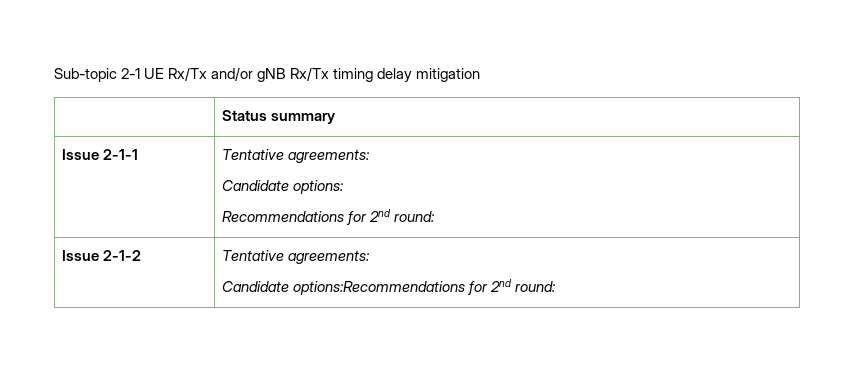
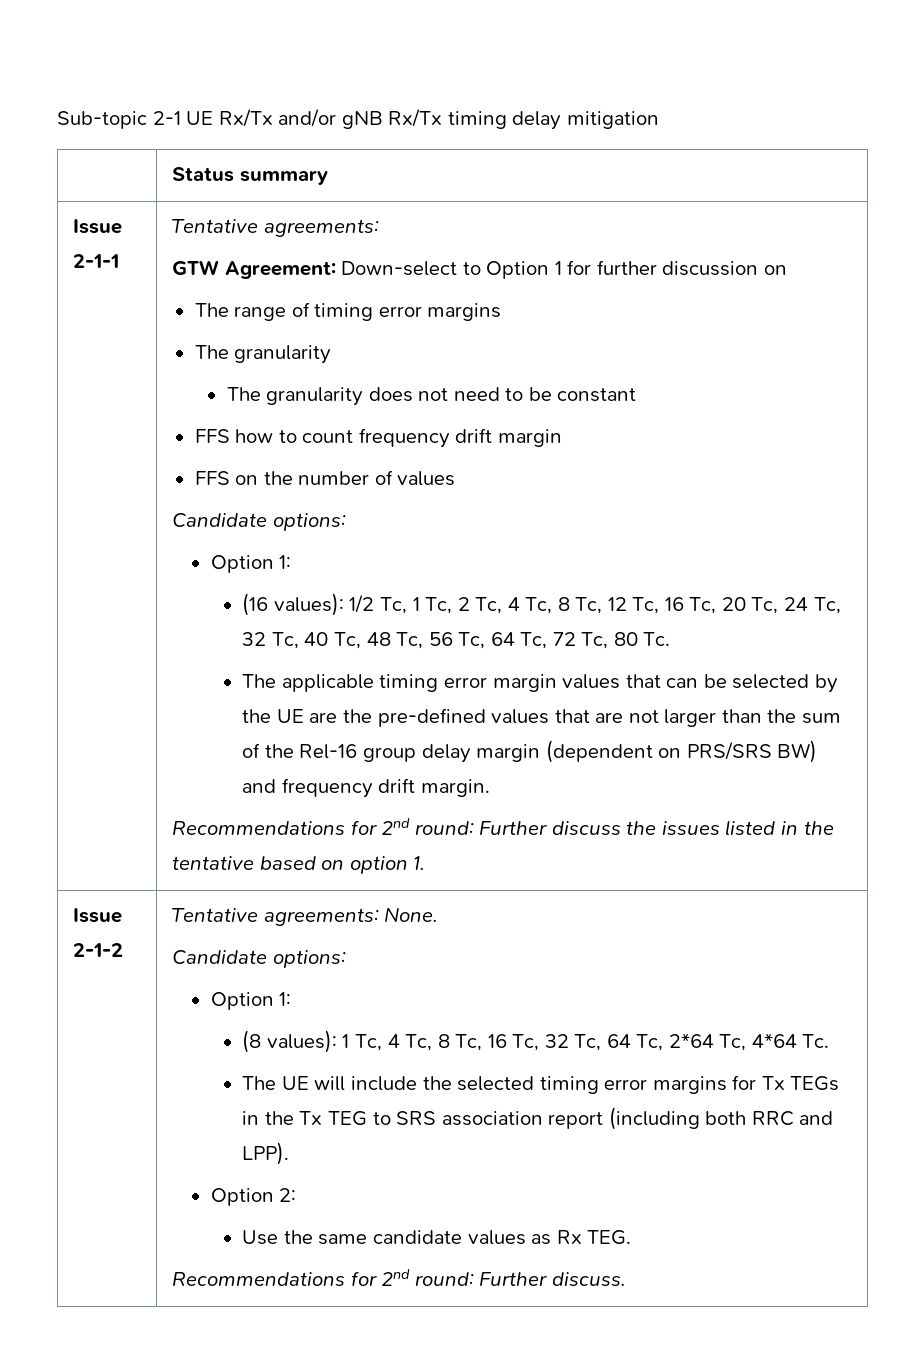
[222,180,345,194] [222,209,436,225] Candidate options: // Recommendations for 2nd round: -> [172,260,788,279] [194,302,502,321] [194,345,332,364] [226,387,637,406] [194,428,562,448] [194,470,456,486] [172,513,346,531] [210,555,292,573] [242,593,841,616] [242,632,671,649] [242,674,838,693] [242,708,841,727] [242,740,818,763] [242,778,490,798] [172,818,834,836] [172,856,426,874] GTW Agreement: Down-select to Option 1 for further discussion on // The range of timing error margins // The granularity // The granularity does not need to be constant // FFS how to count frequency drift margin // FFS on the number of values // Candidate options: // Option 1: // (16 values): 1/2 Tc, 1 Tc, 2 Tc, 4 Tc, 8 Tc, 12 Tc, 16 Tc, 20 Tc, 24 Tc, 32 Tc, 40 Tc, 48 Tc, 56 Tc, 64 Tc, 72 Tc, 80 Tc. // The applicable timing error margin values that can be selected by the UE are the pre-defined values that are not larger than the sum of the Rel-16 group delay margin (dependent on PRS/SRS BW) and frequency drift margin. // Recommendations for 2nd round: Further discuss the issues listed in the tentative based on option 1.
[222,279,557,295] // Candidate options:Recommendations for 2nd round: -> [384,907,439,923] [172,950,346,968] [210,992,292,1010] [242,1030,830,1053] [242,1075,840,1094] [242,1107,834,1130] [242,1142,290,1165] [210,1188,297,1206] [242,1230,632,1245] [172,1269,626,1286] None. // Candidate options: // Option 1: // (8 values): 1 Tc, 4 Tc, 8 Tc, 16 Tc, 32 Tc, 64 Tc, 2*64 Tc, 4*64 Tc. // The UE will include the selected timing error margins for Tx TEGs in the Tx TEG to SRS association report (including both RRC and LPP). // Option 2: // Use the same candidate values as Rx TEG. // Recommendations for 2nd round: Further discuss.

